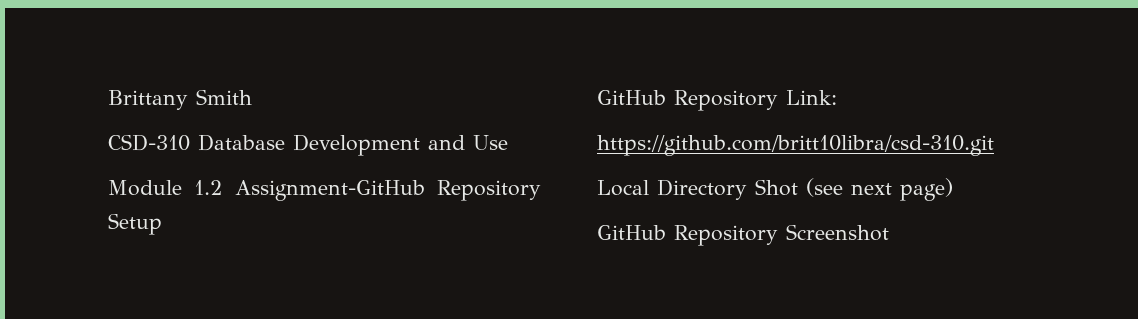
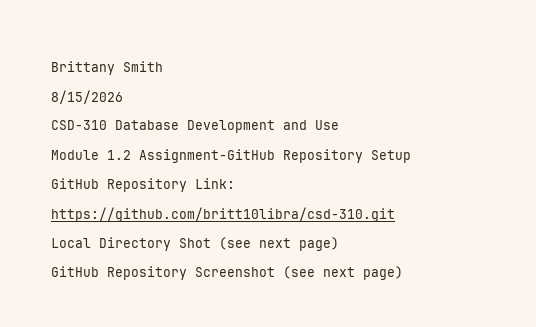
(252, 97) none -> [51,90,123,104] // 8/15/2026
(889, 232) none -> [283,266,403,280] (see next page)

